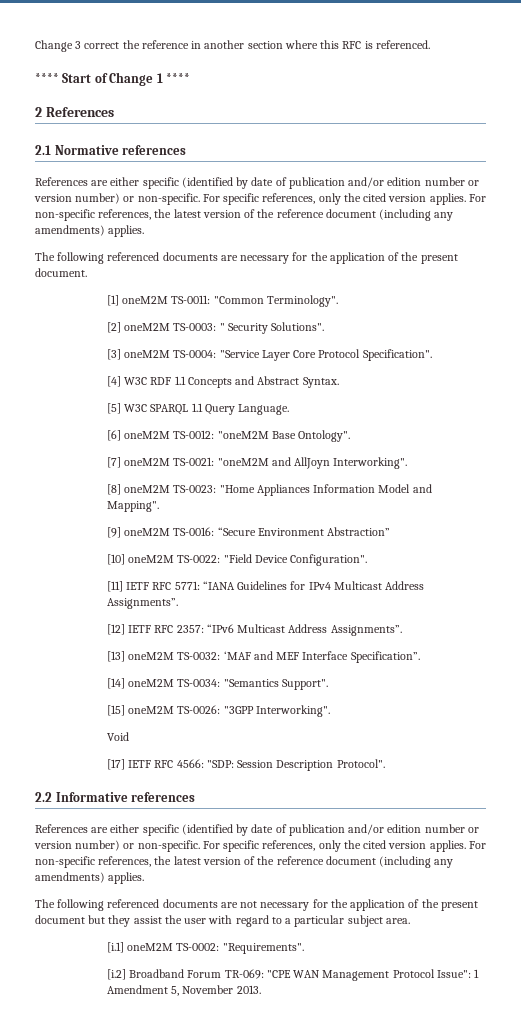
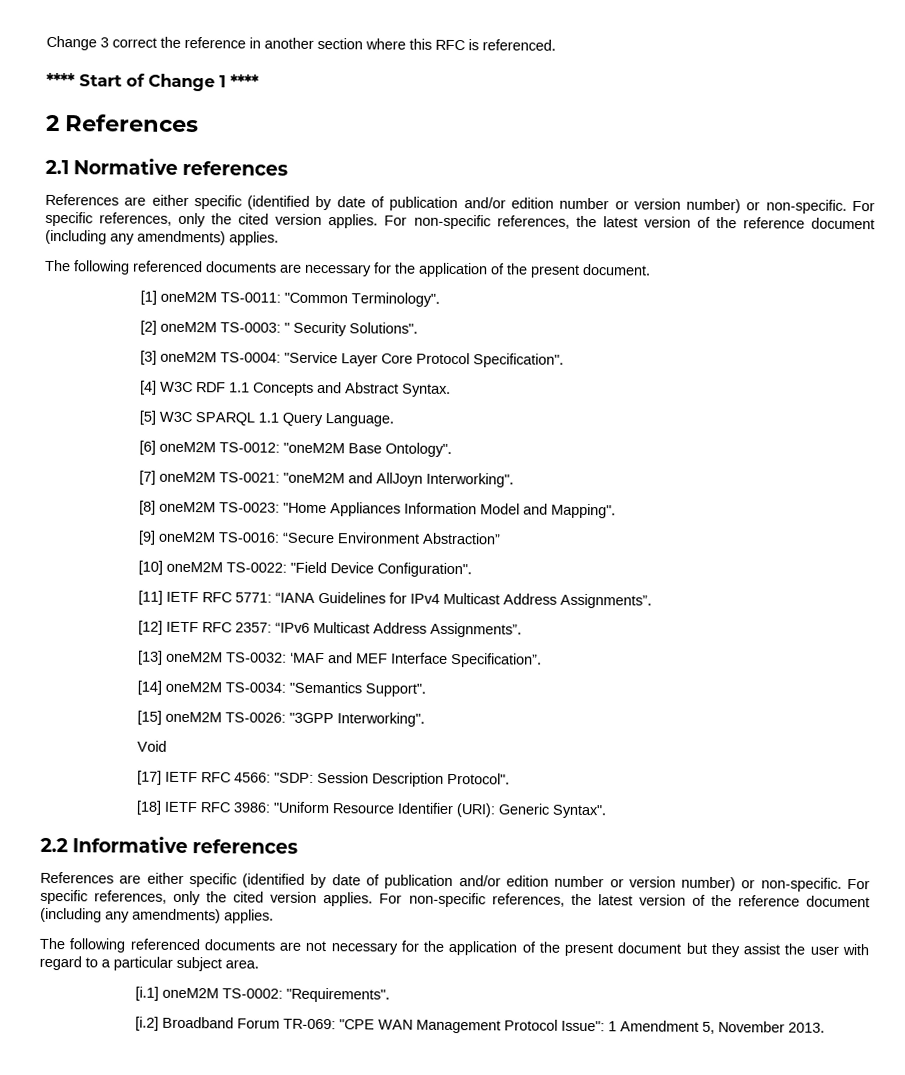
(385, 763) none -> [135,800,606,819] // [18] IETF RFC 3986: "Uniform Resource Identifier (URI): Generic Syntax".

